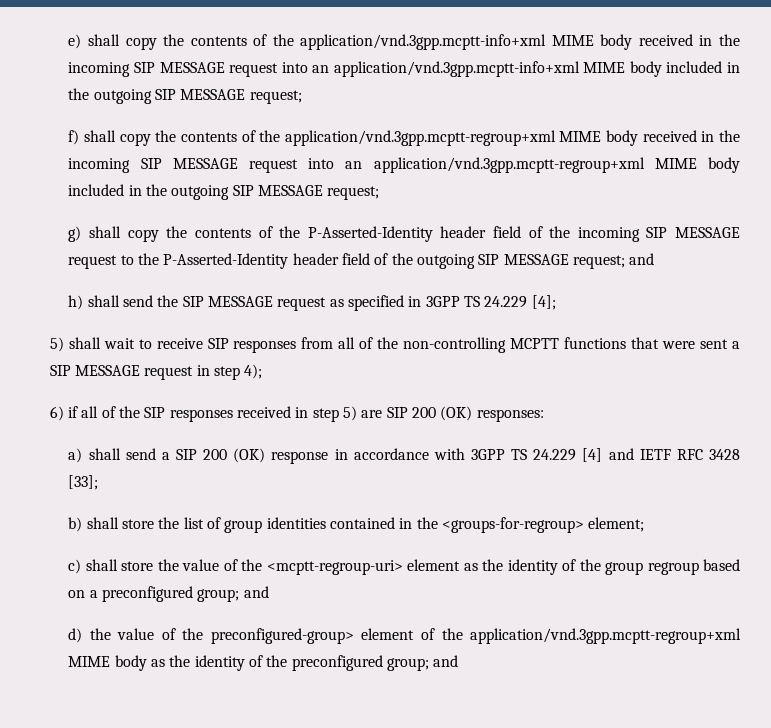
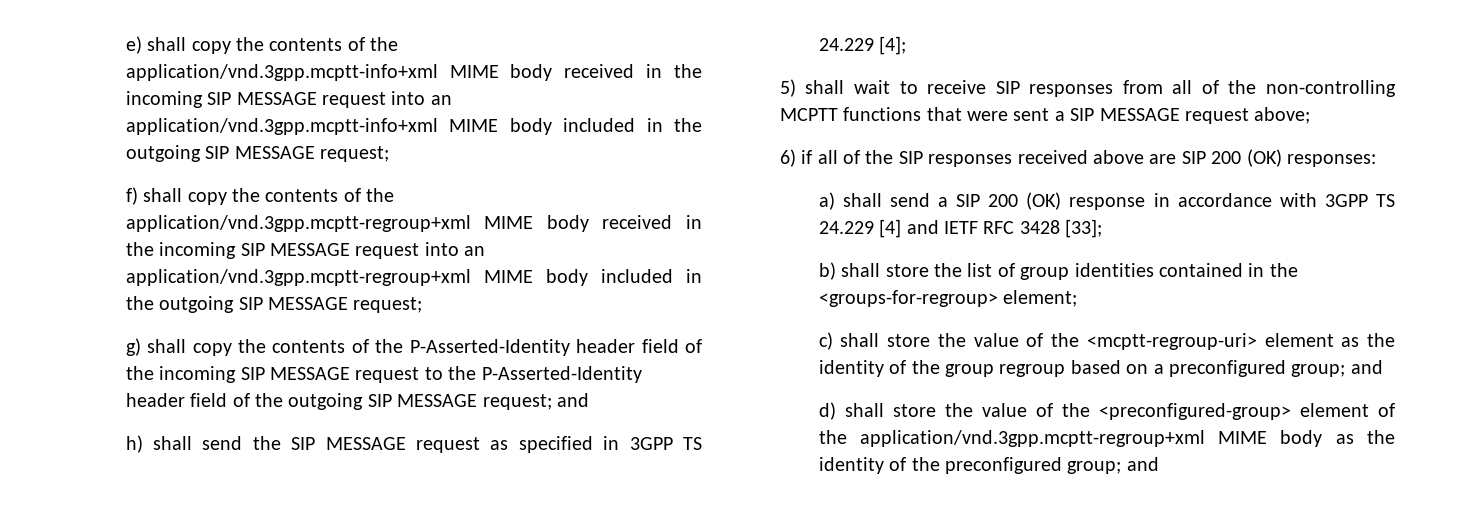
[196,364,263,380] in step 4); -> [1254,107,1311,124] above;
[295,406,357,422] in step 5) -> [1093,150,1145,164] above
[89,628,354,644] the value of the preconfigured-group> -> [844,403,1291,420] shall store the value of the <preconfigured-group>

